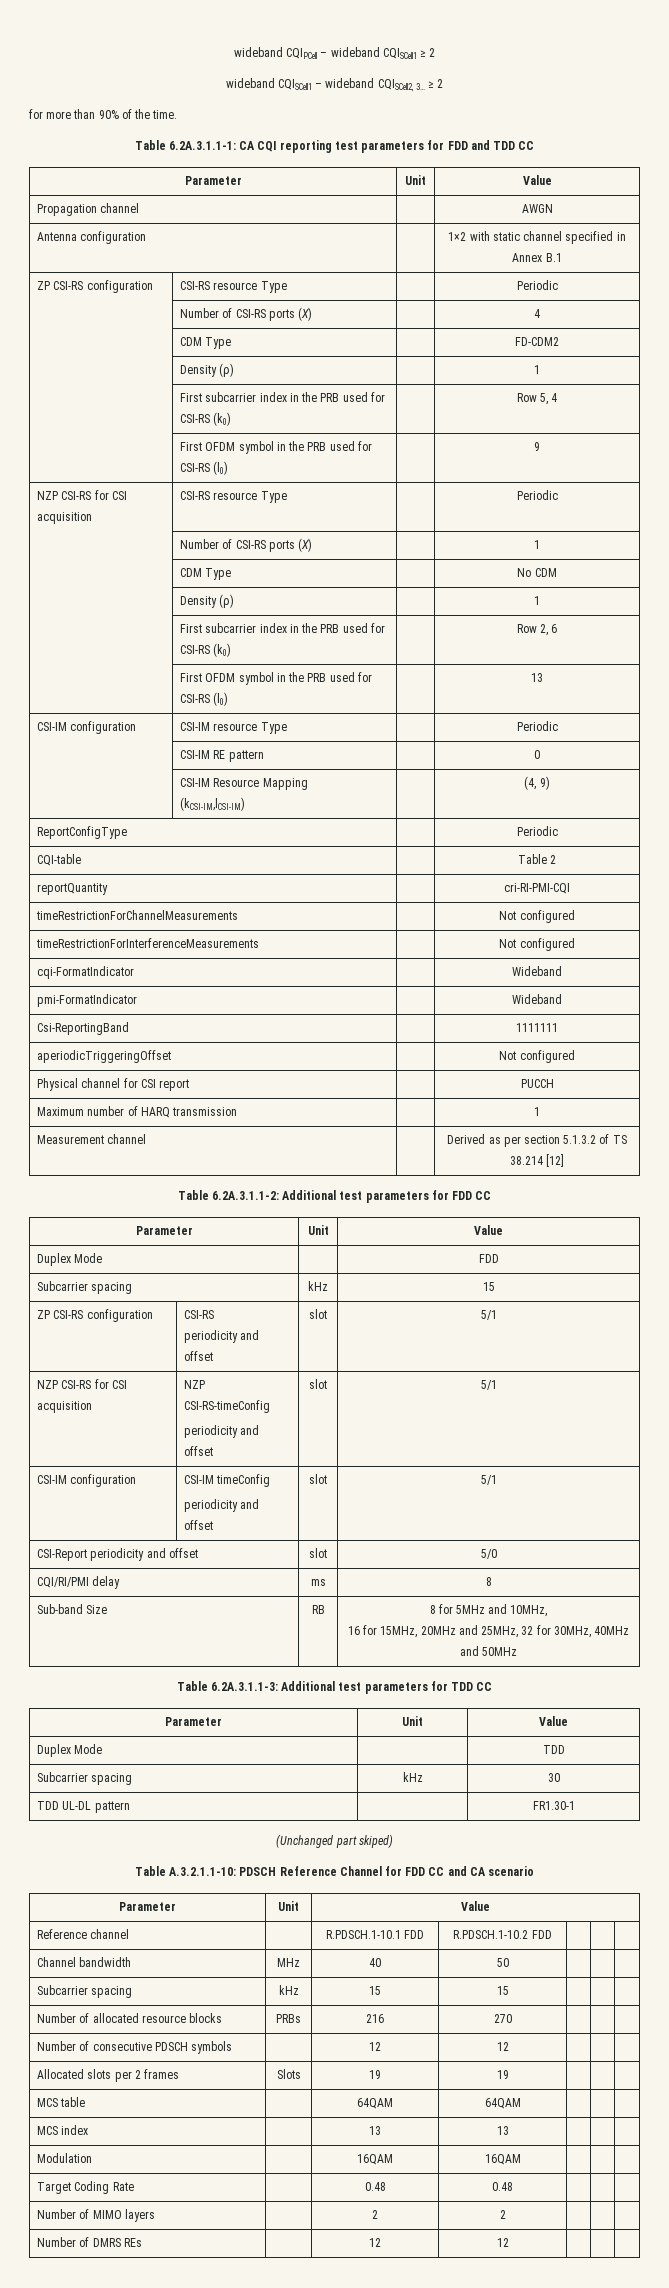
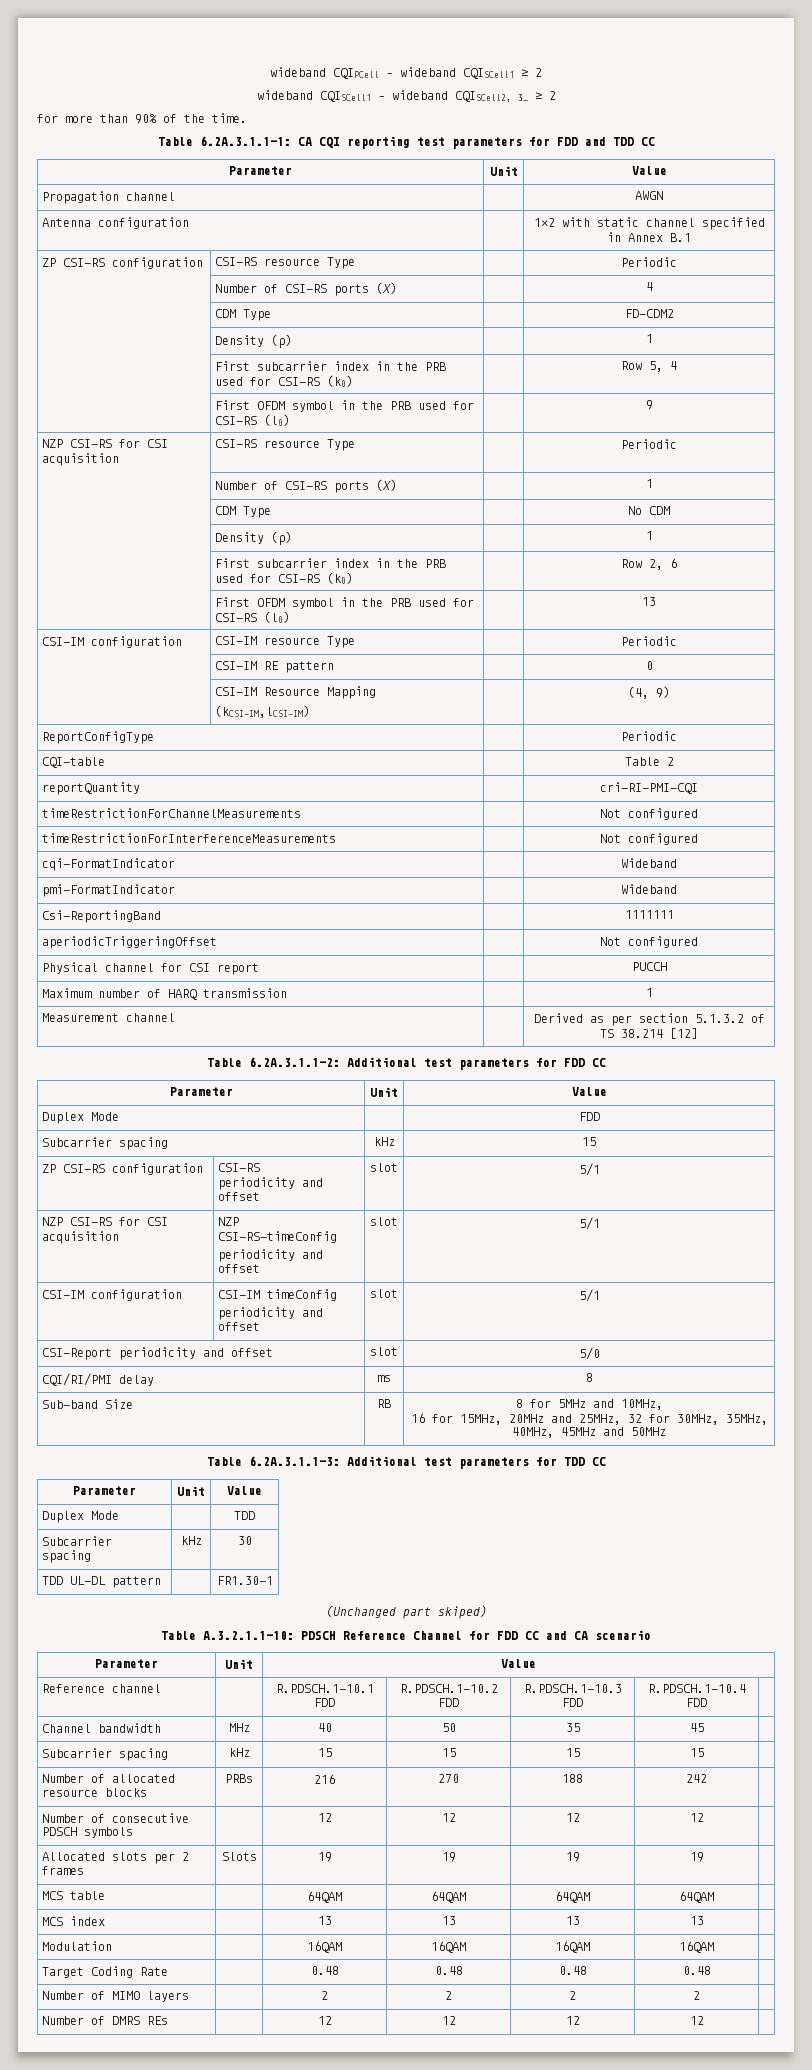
[594,1626,630,1635] 40MHz -> [725,1414,768,1425] [512,1427,596,1438] 35MHz, 40MHz, 45MHz
(552, 1934) | -> [523,1684,622,1693] [562,1698,583,1707] [647,1684,746,1693] [686,1698,707,1707] R.PDSCH.1-10.3 FDD | R.PDSCH.1-10.4 FDD
(509, 1962) | -> [565,1723,580,1732] [689,1723,704,1732] 35 | 45
(509, 1990) | -> [565,1748,580,1757] [689,1748,704,1757] 15 | 15
(512, 2018) | -> [562,1774,583,1783] [686,1774,707,1783] 188 | 242
(509, 2046) | -> [565,1813,580,1822] [689,1813,704,1822] 12 | 12
(509, 2074) | -> [565,1852,580,1862] [689,1852,704,1862] 19 | 19
(521, 2103) | -> [555,1891,590,1903] [679,1891,714,1903] 64QAM | 64QAM
(509, 2130) | -> [565,1916,580,1925] [689,1916,704,1925] 13 | 13
(521, 2159) | -> [555,1941,590,1953] [679,1941,714,1953] 16QAM | 16QAM
(513, 2186) | -> [558,1966,587,1975] [682,1966,711,1975] 0.48 | 0.48
(506, 2214) | -> [569,1991,576,2000] [693,1991,700,2000] 2 | 2
(509, 2242) | -> [565,2016,580,2025] [689,2016,704,2025] 12 | 12

